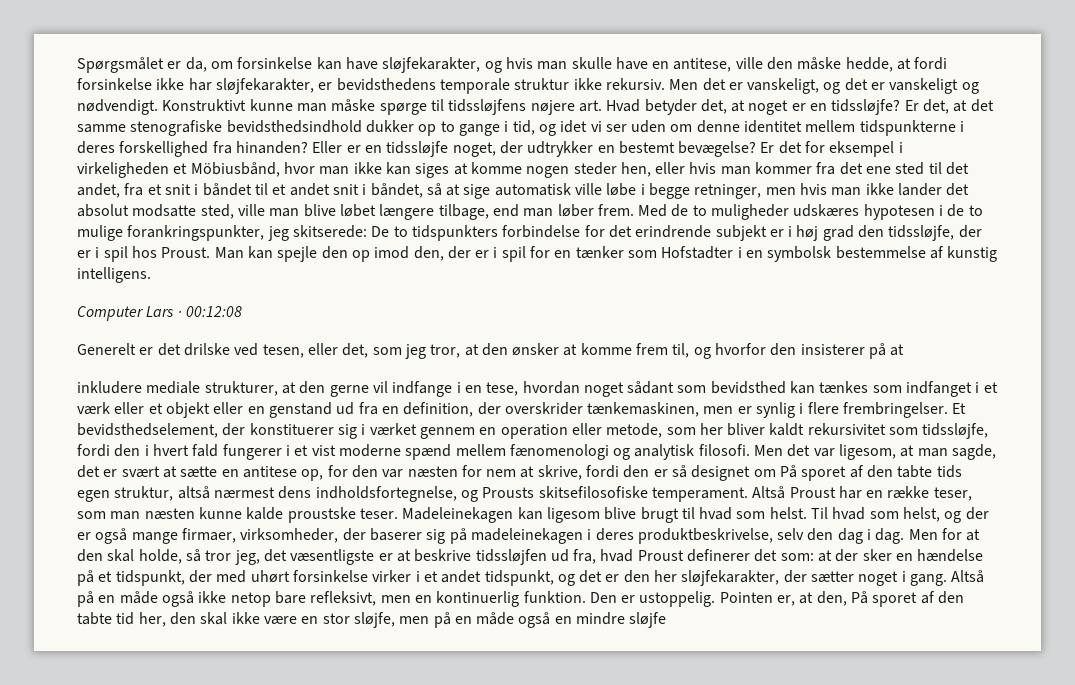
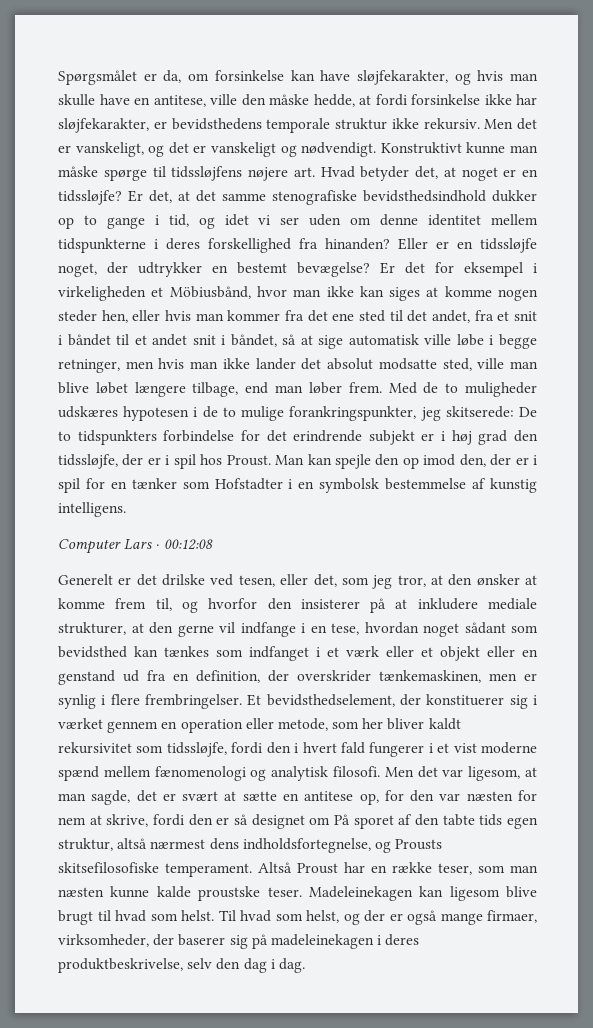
(905, 350) // -> (408, 604) none
[908,528,981,541] [77,549,984,565] [77,570,985,586] [77,591,965,607] [77,612,667,628] Men for at den skal holde, så tror jeg, det væsentligste er at beskrive tidssløjfen ud fra, hvad Proust definerer det som: at der sker en hændelse på et tidspunkt, der med uhørt forsinkelse virker i et andet tidspunkt, og det er den her sløjfekarakter, der sætter noget i gang. Altså på en måde også ikke netop bare refleksivt, men en kontinuerlig funktion. Den er ustoppelig. Pointen er, at den, På sporet af den tabte tid her, den skal ikke være en stor sløjfe, men på en måde også en mindre sløjfe -> (305, 965) none

